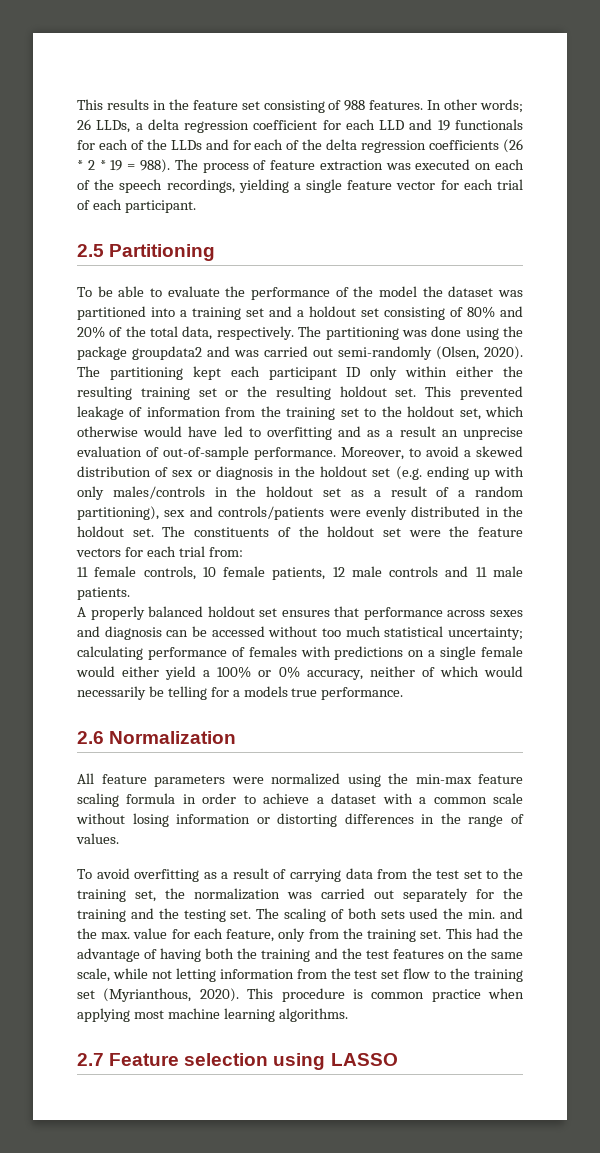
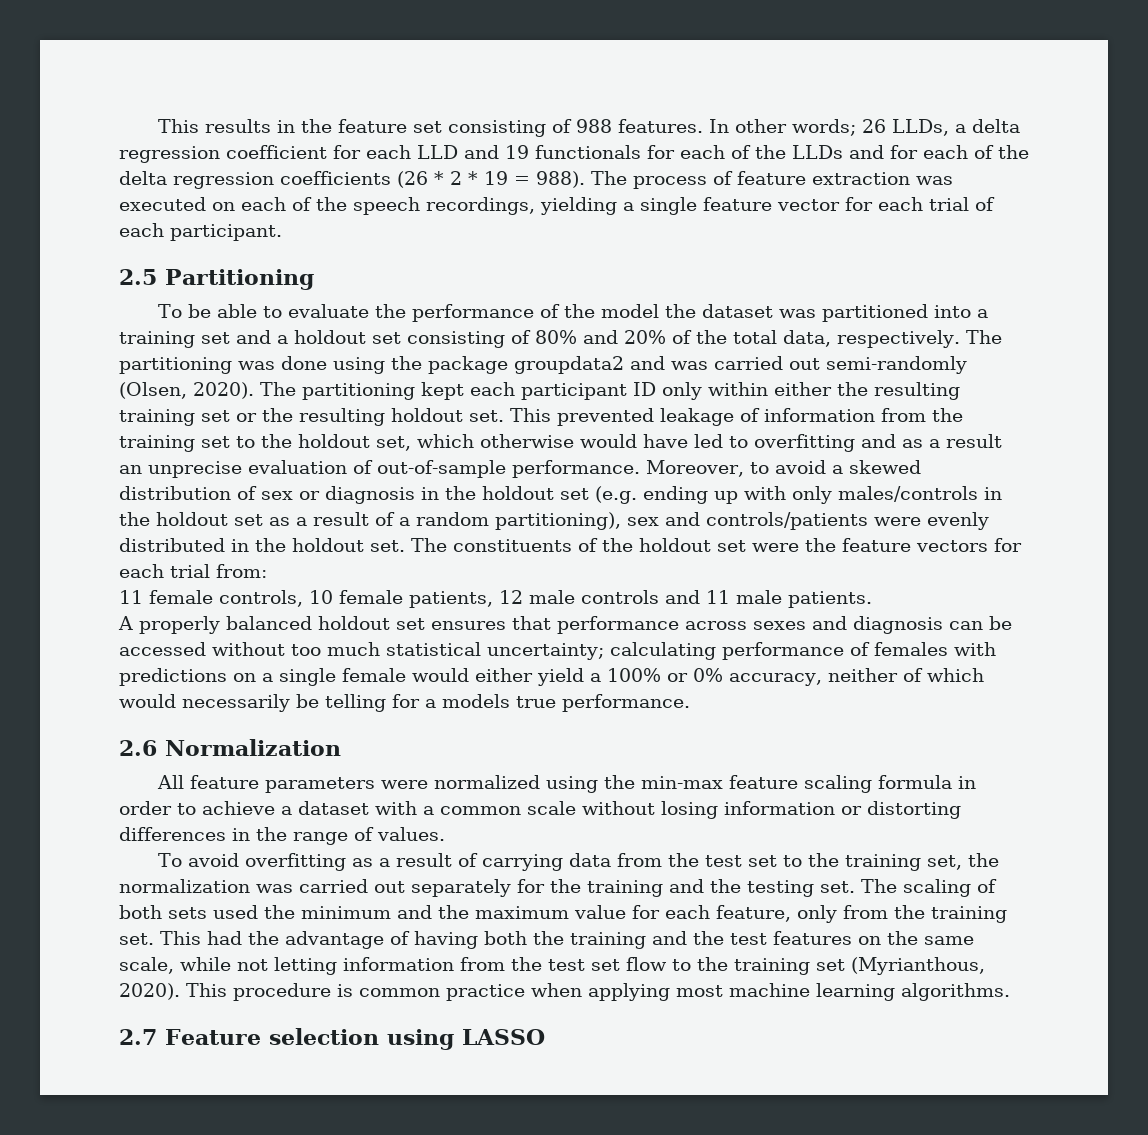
[468,908,524,919] [77,928,131,939] min. and the max. -> [301,905,569,919] minimum and the maximum

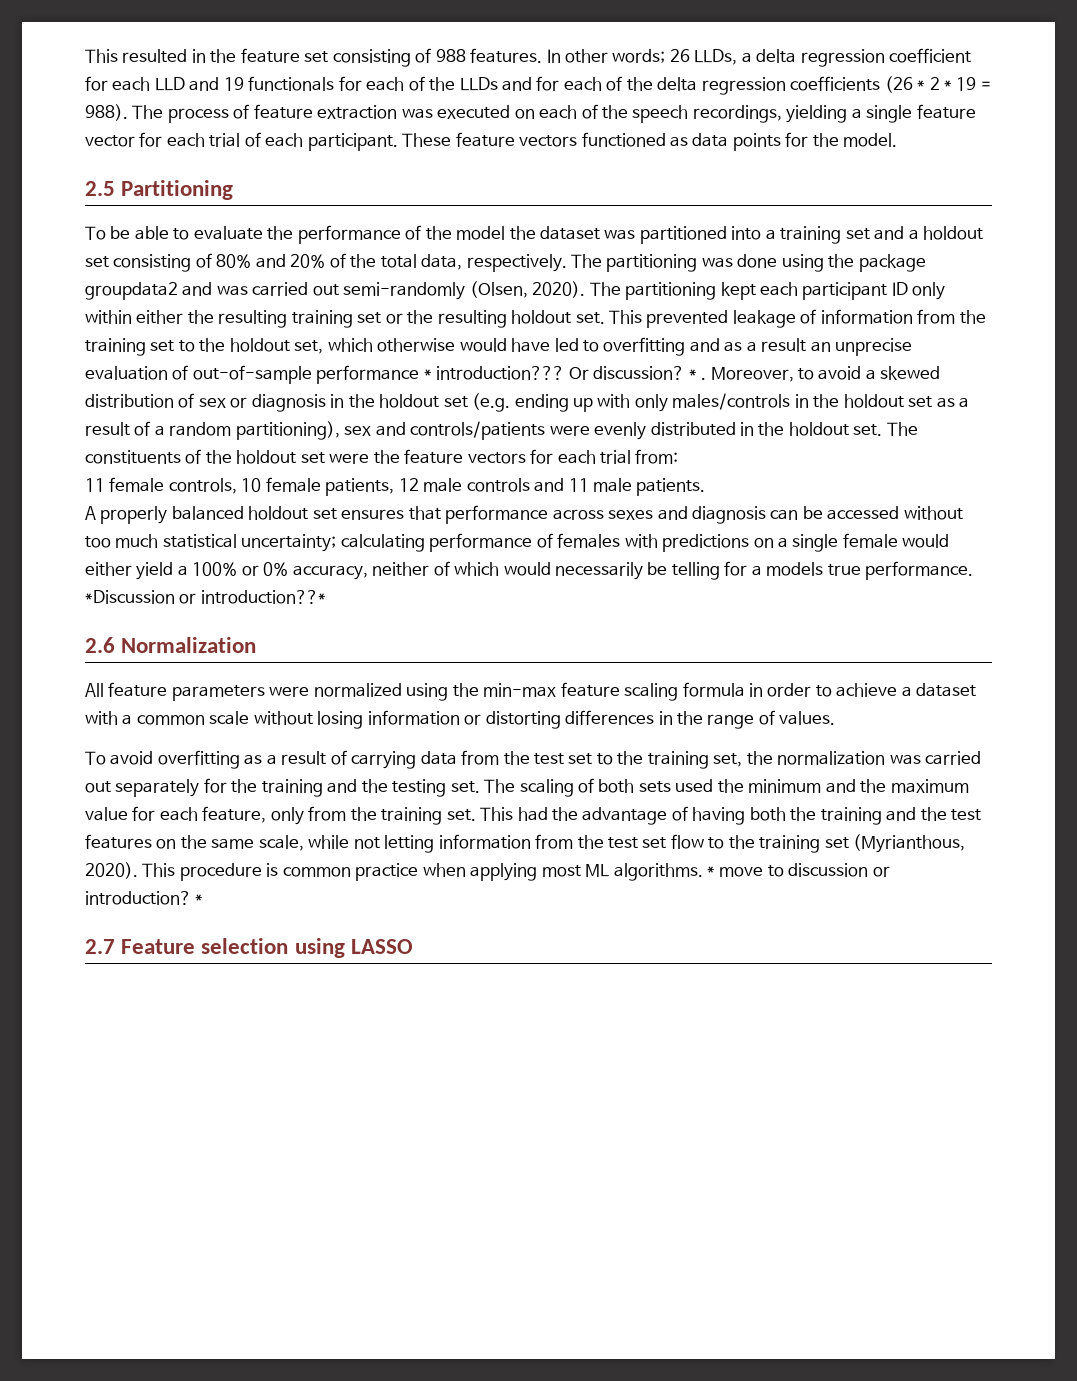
[157,119,271,133] This results -> [85,49,188,63] This resulted
(282, 232) none -> [402,132,898,151] These feature vectors functioned as data points for the model.
[511,460,640,478] performance. -> [316,365,707,384] performance * introduction??? Or discussion? * .
(690, 703) none -> [85,590,326,604] *Discussion or introduction??*
[729,983,895,1001] machine learning -> [585,864,610,877] ML
(1010, 992) none -> [707,863,890,877] [85,891,204,905] * move to discussion or introduction? *

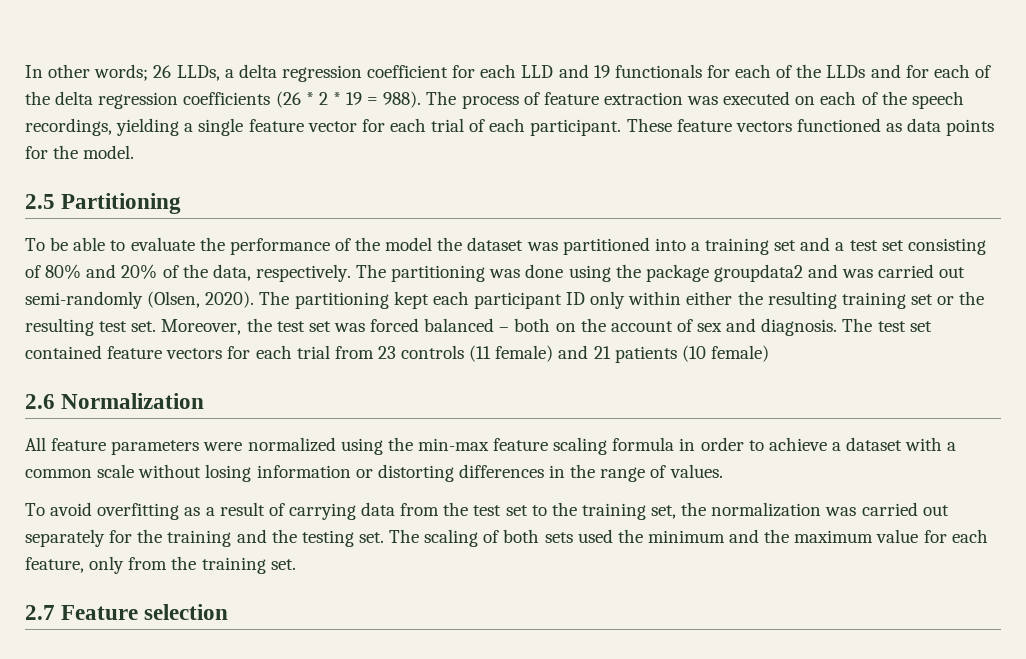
[85,48,543,67] This resulted in the feature set consisting of 988 features. -> (25, 71) none
[923,226,984,240] holdout -> [849,240,878,251] test
[380,254,417,268] total -> (208, 271) none
[511,309,986,328] [85,337,913,356] [85,365,941,384] [85,393,970,412] [85,421,918,440] [85,449,400,464] holdout set. This prevented leakage of information from the training set to the holdout set, which otherwise would have led to overfitting and as a result an unprecise evaluation of out-of-sample performance * introduction??? Or discussion? * . Moreover, to avoid a skewed distribution of sex or diagnosis in the holdout set (e.g. ending up with only males/controls in the holdout set as a result of a random partitioning), sex and controls/patients were evenly distributed in the holdout set. The constituents of the holdout set were the -> [99,318,932,336] [25,345,102,359] test set. Moreover, the test set was forced balanced – both on the account of sex and diagnosis. The test set contained
[635,449,679,464] [85,477,706,496] [85,505,963,524] [85,533,950,552] [85,561,974,580] [85,590,326,604] from: // 11 female controls, 10 female patients, 12 male controls and 11 male patients. // A properly balanced holdout set ensures that performance across sexes and diagnosis can be accessed without too much statistical uncertainty; calculating performance of females with predictions on a single female would either yield a 100% or 0% accuracy, neither of which would necessarily be telling for a models true performance. *Discussion or introduction??* -> [334,345,769,363] from 23 controls (11 female) and 21 patients (10 female)
[480,806,982,825] [85,834,966,853] [85,862,890,881] [85,891,204,905] This had the advantage of having both the training and the test features on the same scale, while not letting information from the test set flow to the training set (Myrianthous, 2020). This procedure is common practice when applying most ML algorithms. * move to discussion or introduction? * -> (296, 564) none
[294,938,413,958] using LASSO -> (229, 612) none

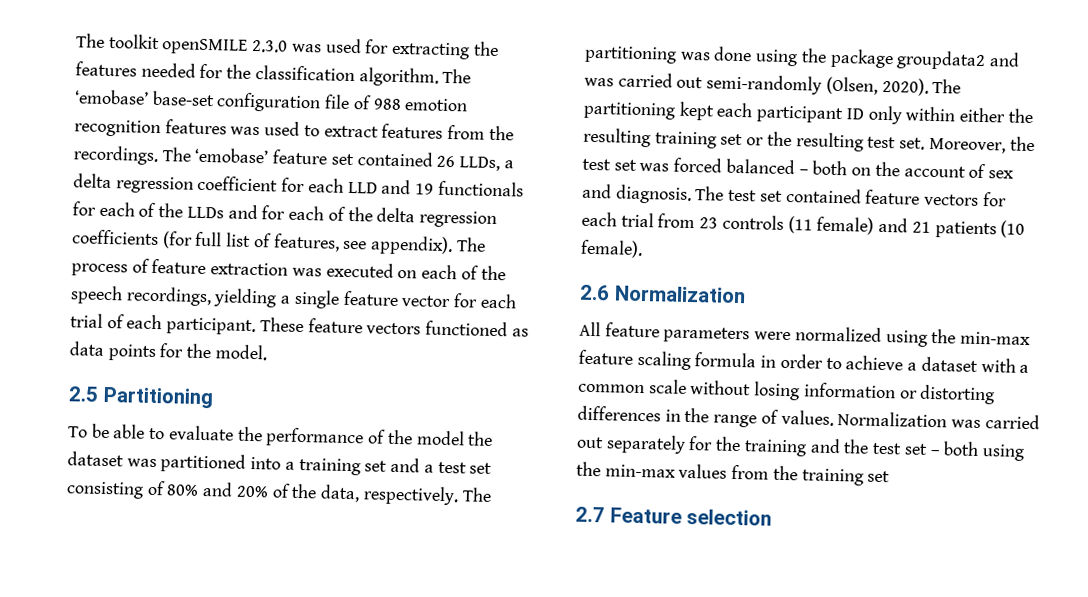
[25,64,149,81] In other words; -> [76,33,499,60] [75,61,472,87] [74,89,469,113] [74,119,514,141] [73,145,433,167] The toolkit openSMILE 2.3.0 was used for extracting the features needed for the classification algorithm. The ‘emobase’ base-set configuration file of 988 emotion recognition features was used to extract features from the recordings. The ‘emobase’ feature set contained
[275,91,422,108] (26 * 2 * 19 = 988). -> [161,231,454,256] (for full list of features, see appendix).
[710,345,769,362] female) -> [580,239,643,259] female).
[25,502,822,520] // To avoid overfitting as a result of carrying data from the test set to the training set, the normalization -> [837,411,948,428] Normalization
[301,529,988,547] [25,556,125,574] testing set. The scaling of both sets used the minimum and the maximum value for each feature, only -> [872,441,1025,461] [576,461,728,479] test set – both using the min-max values
[270,559,296,570] set. -> [867,470,891,483] set

